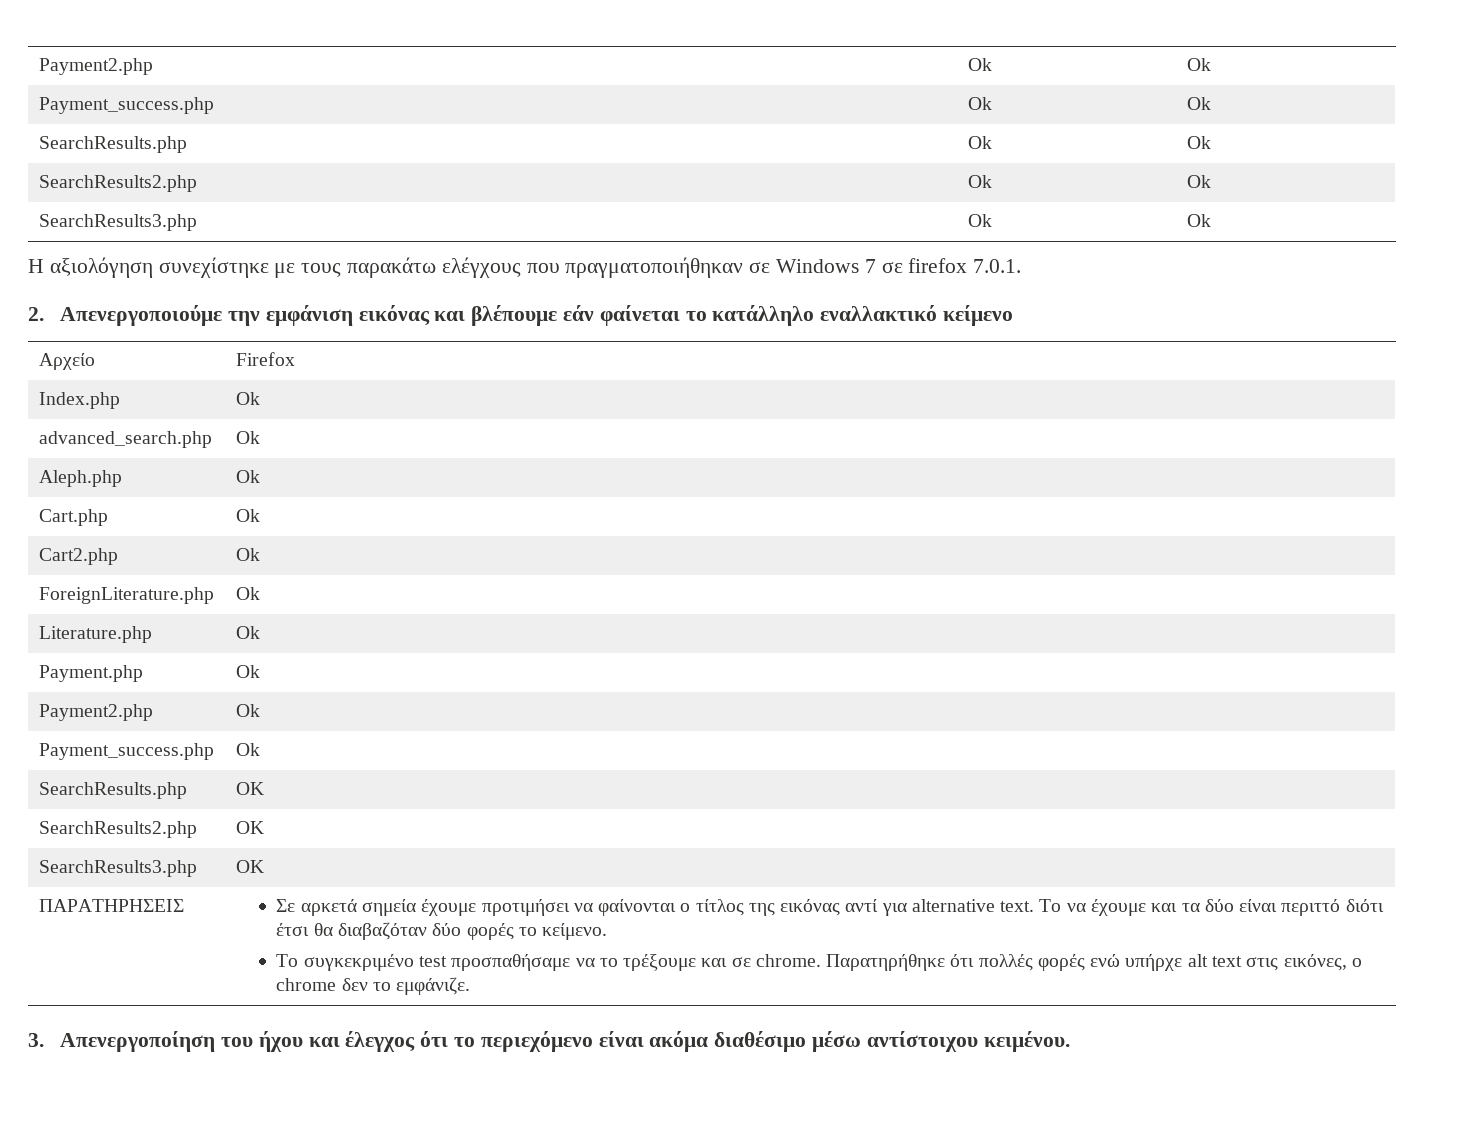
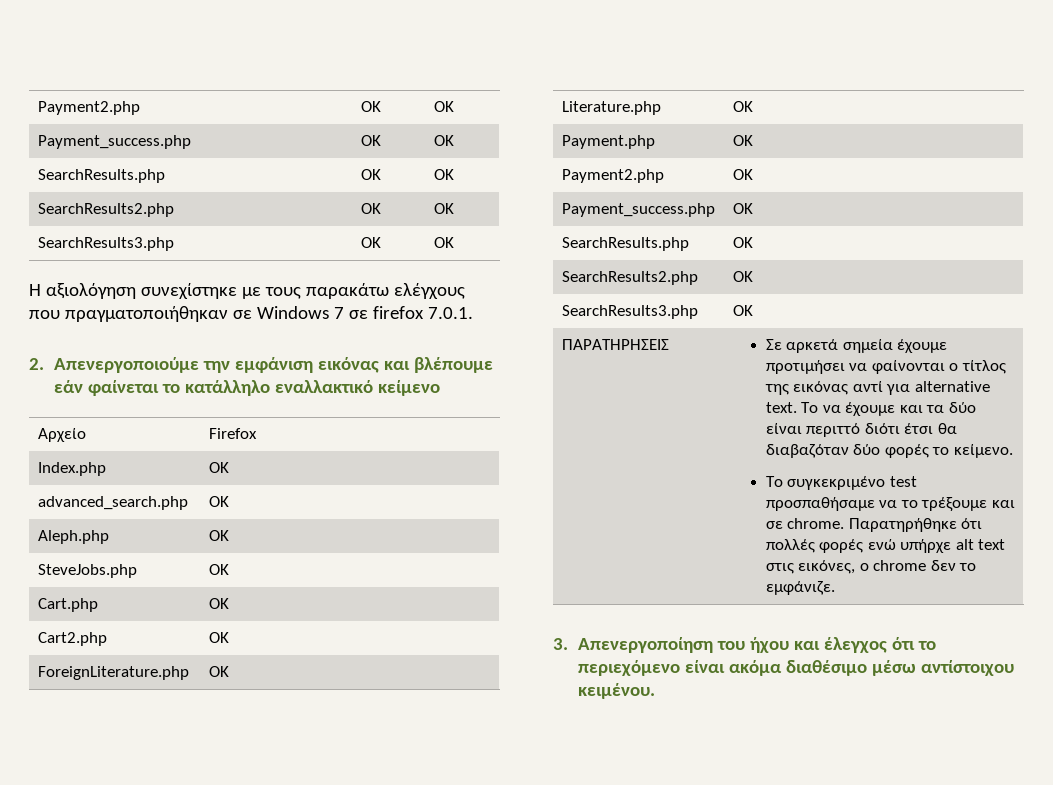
[38,58,153,75] [967,58,992,71] [1186,58,1211,71] [38,97,214,114] [967,97,992,110] [1186,97,1211,110] [38,136,187,153] [967,136,992,149] [1186,136,1211,149] [38,175,197,192] [967,175,992,188] [1186,175,1211,188] [38,214,197,231] [967,214,992,227] [1186,214,1211,227] Payment2.php | Ok | Ok // Payment_success.php | Ok | Ok // SearchResults.php | Ok | Ok // SearchResults2.php | Ok | Ok // SearchResults3.php | Ok | Ok -> [37,101,140,115] [360,101,381,112] [433,101,454,112] [37,135,191,149] [360,135,381,146] [433,135,454,146] [37,169,165,183] [360,169,381,180] [433,169,454,180] [37,203,174,217] [360,203,381,214] [433,203,454,214] [37,237,174,251] [360,237,381,248] [433,237,454,248] Payment2.php | OK | OK // Payment_success.php | OK | OK // SearchResults.php | OK | OK // SearchResults2.php | OK | OK // SearchResults3.php | OK | OK
[235,392,260,405] Ok -> [208,462,229,473] OK
[235,431,260,444] Ok -> [208,496,229,507] OK
[235,470,260,483] Ok -> [208,530,229,541] [37,564,137,578] [208,564,229,575] OK // SteveJobs.php | OK
[235,509,260,522] Ok -> [208,598,229,609] OK
[235,548,260,561] Ok -> [208,632,229,643] OK
[235,587,260,600] Ok -> [208,666,229,677] OK
[235,626,260,639] Ok -> [732,101,753,112] OK
[235,665,260,678] [38,704,153,721] [235,704,260,717] [38,743,214,760] [235,743,260,756] Ok // Payment2.php | Ok // Payment_success.php | Ok -> [732,135,753,146] [561,169,664,183] [732,169,753,180] [561,203,715,217] [732,203,753,214] OK // Payment2.php | OK // Payment_success.php | OK

